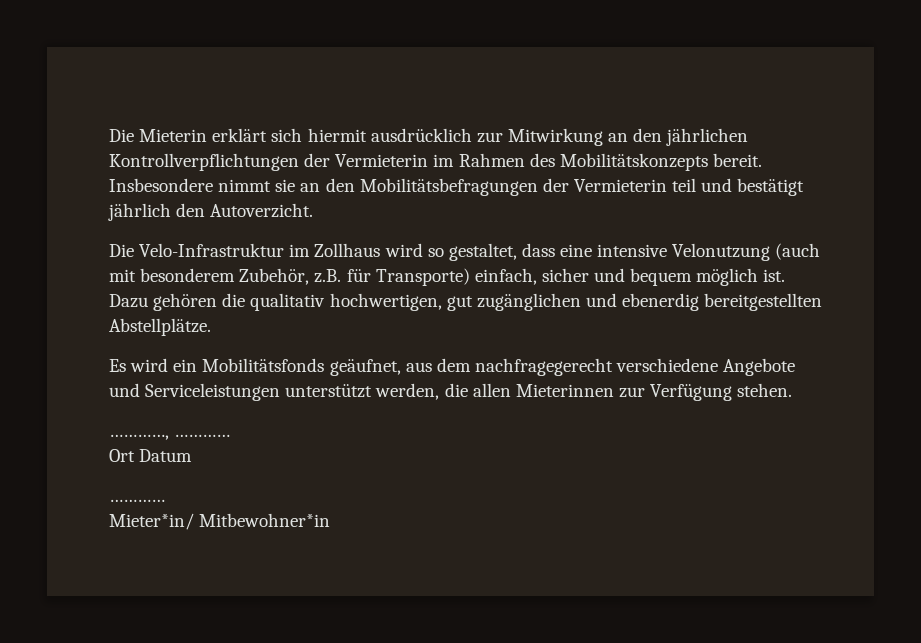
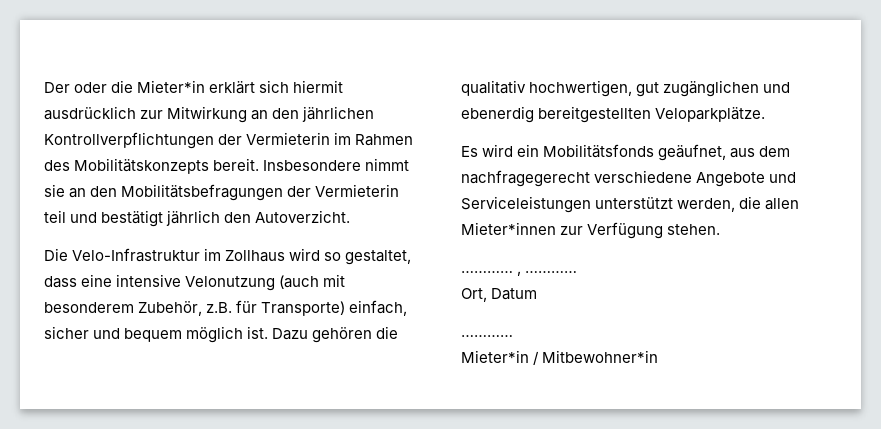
[109,129,208,142] Die Mieterin -> [44,80,206,93] Der oder die Mieter*in
[109,318,211,336] Abstellplätze. -> [655,107,766,122] Veloparkplätze.
[515,384,614,397] Mieterinnen -> [461,222,556,235] Mieter*innen
[109,434,231,440] [109,449,135,462] …………, ………… // Ort -> [461,271,578,276] [461,288,487,302] ………… , ………… // Ort,
[109,513,194,530] Mieter*in/ -> [461,350,540,365] Mieter*in /

